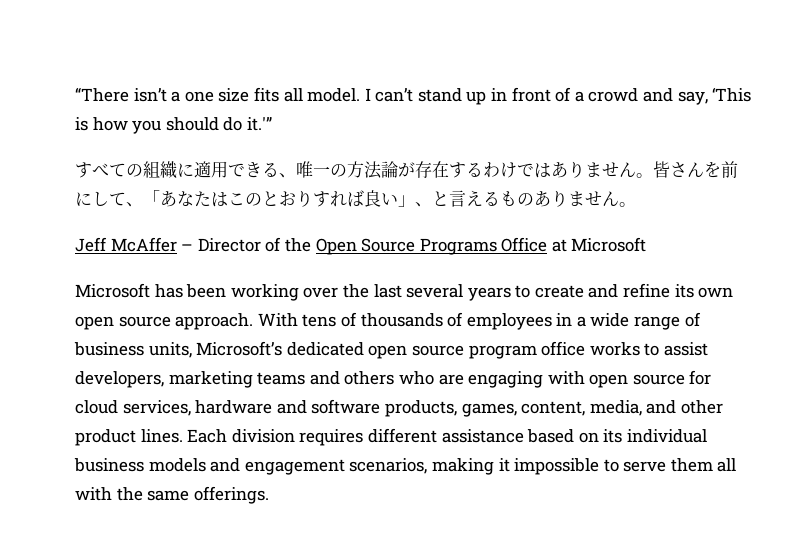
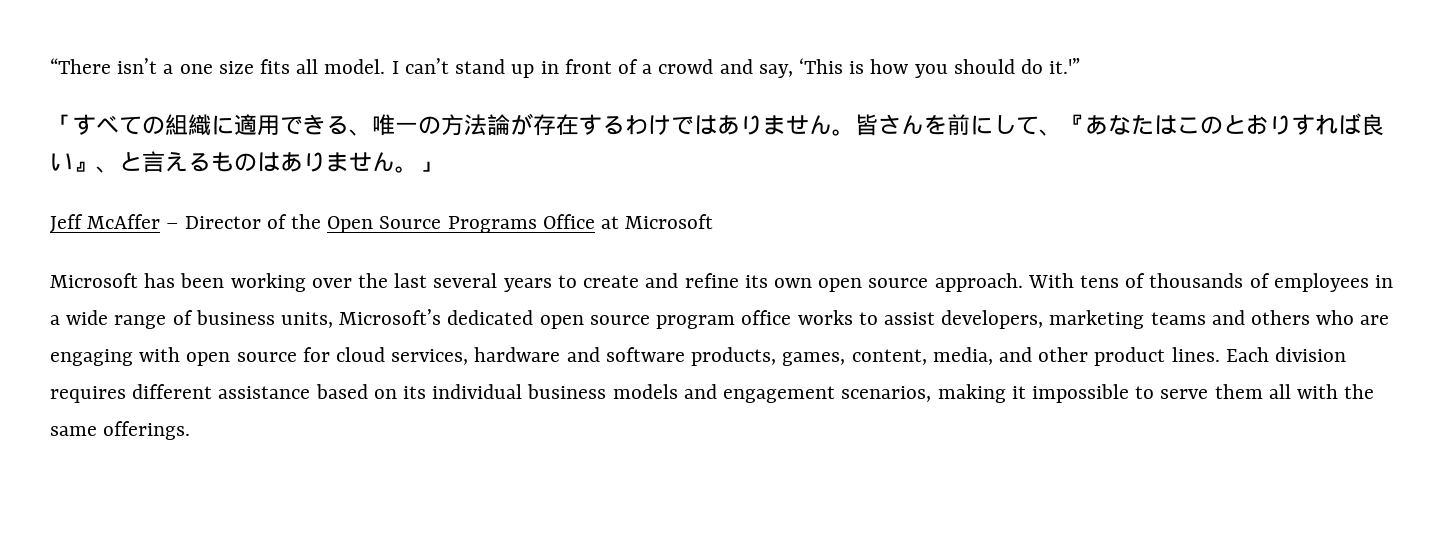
(272, 124) none -> [50,114,73,133] 「
[143,190,160,205] 「 -> [1062,114,1085,133] 『
[398,195,415,207] 」 -> [73,161,96,172] 』
[534,190,636,207] ありません。 -> [257,152,441,173] はありません。」

